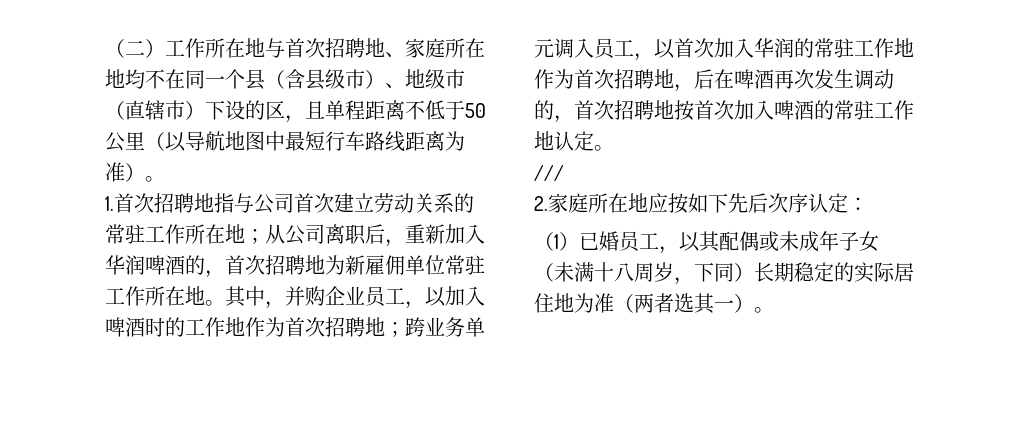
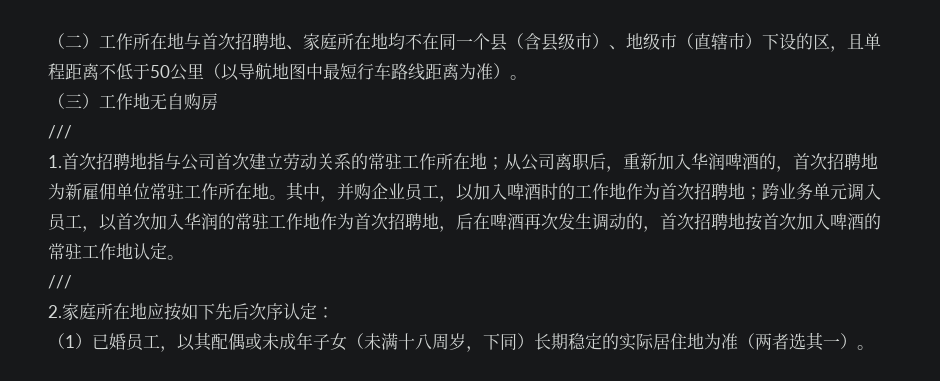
(165, 179) none -> [48,93,218,111] [48,125,72,139] // （三）工作地无自购房 // ///

